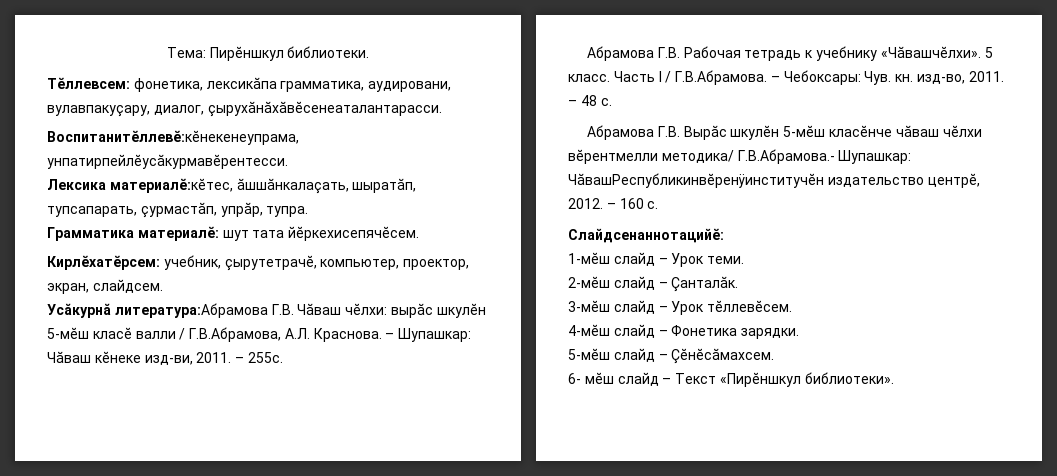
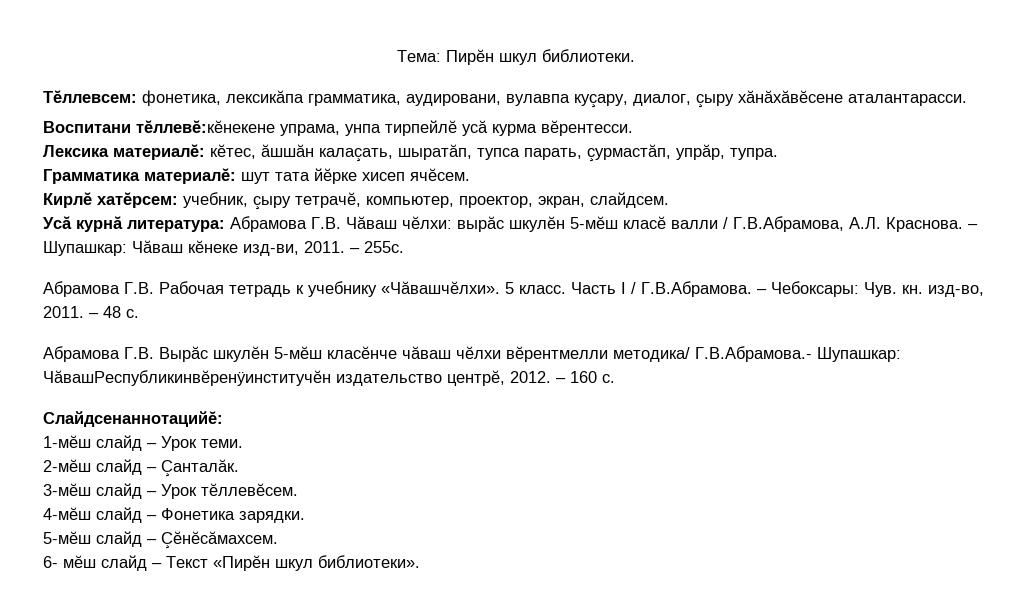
[209,46,284,61] Пирĕншкул -> [446,49,537,65] Пирĕн шкул
[47,101,442,117] [47,130,299,145] [47,154,288,169] [47,178,417,194] [47,206,137,217] вулавпакуçару, диалог, çырухăнăхăвĕсенеаталантарасси. // Воспитанитĕллевĕ:кĕнекенеупрама, унпатирпейлĕусăкурмавĕрентесси. // Лексика материалĕ:кĕтес, ăшшăнкалаçать, шыратăп, тупсапарать, -> [506,90,967,108] [43,120,633,136] [43,144,582,162] вулавпа куçару, диалог, çыру хăнăхăвĕсене аталантарасси. // Воспитани тĕллевĕ:кĕнекене упрама, унпа тирпейлĕ усă курма вĕрентесси. // Лексика материалĕ: кĕтес, ăшшăн калаçать, шыратăп, тупса парать,
[288,226,420,241] [47,255,317,271] йĕркехисепячĕсем. // Кирлĕхатĕрсем: учебник, çырутетрачĕ, -> [314,168,470,184] [43,192,361,210] йĕрке хисеп ячĕсем. // Кирлĕ хатĕрсем: учебник, çыру тетрачĕ,
[47,303,268,318] Усăкурнă литература:Абрамова -> [43,216,307,232] Усă курнă литература: Абрамова
[719,372,801,387] «Пирĕншкул -> [213,555,313,571] «Пирĕн шкул

